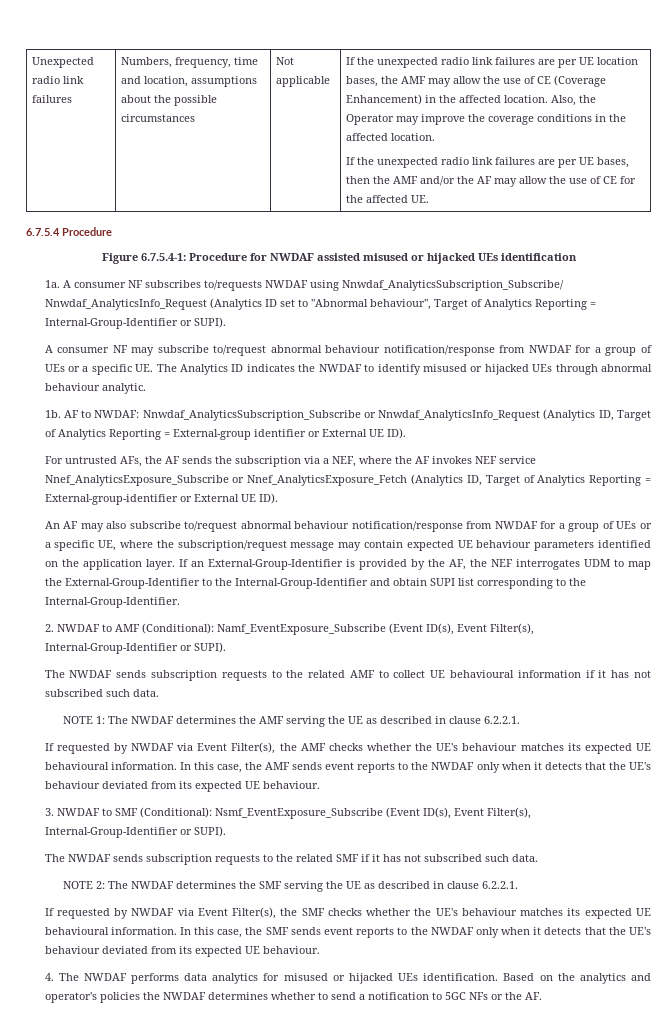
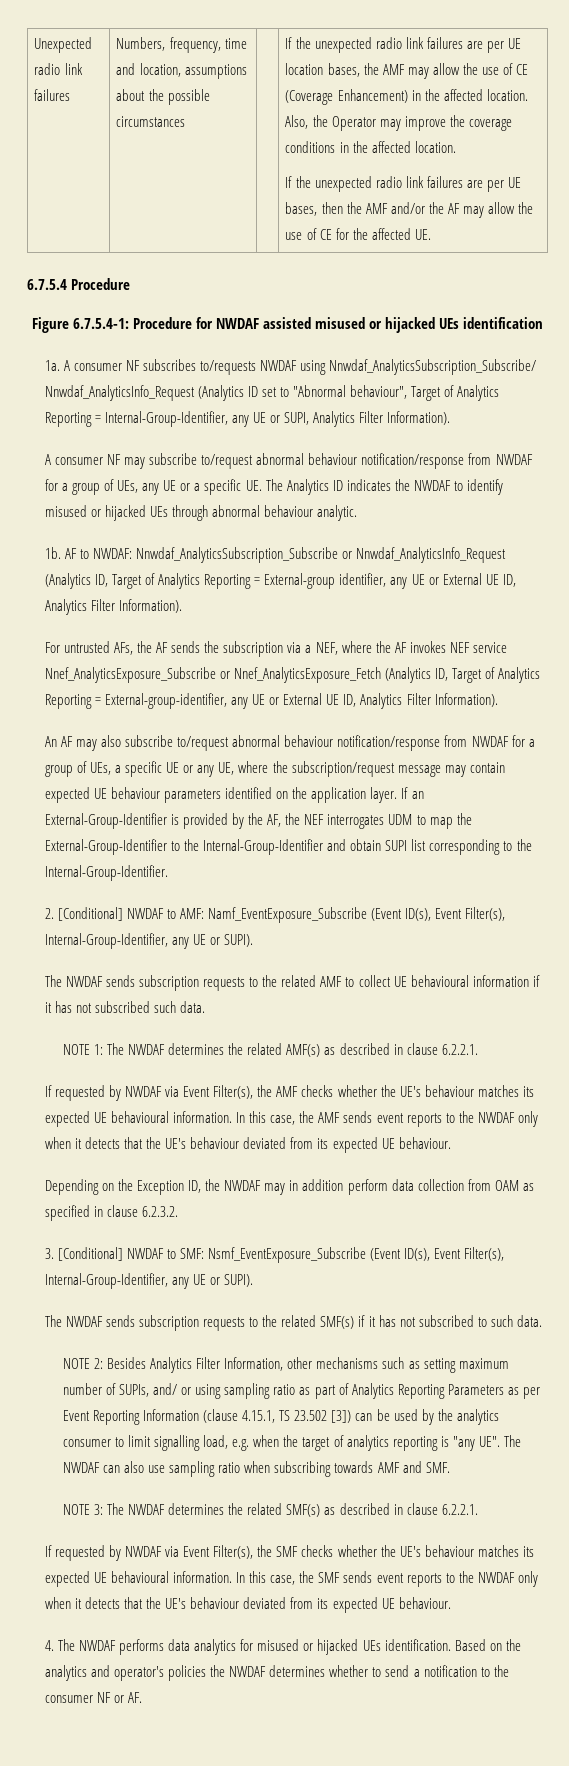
[276,57,295,65] [276,76,331,87] Not applicable -> (186, 121) none
[44,317,226,329] Internal-Group-Identifier or SUPI). -> [105,411,451,427] Internal-Group-Identifier, any UE or SUPI, Analytics Filter Information).
[44,364,65,372] UEs -> [117,480,177,495] UEs, any UE
[253,428,406,439] identifier or External UE ID). -> [339,573,516,589] [45,599,183,615] identifier, any UE or External UE ID, Analytics Filter Information).
[44,493,278,505] External-group-identifier or External UE ID). -> [105,693,498,709] External-group-identifier, any UE or External UE ID, Analytics Filter Information).
[616,521,653,529] [44,540,95,551] UEs or a specific -> [90,761,215,777] UEs, a specific UE or any
[56,623,214,634] NWDAF to AMF (Conditional): -> [58,907,205,921] [Conditional] NWDAF to AMF:
[44,643,178,654] Internal-Group-Identifier -> [45,933,207,949] Internal-Group-Identifier, any UE
[259,716,364,727] AMF serving the UE -> [247,1043,321,1057] related AMF(s)
(320, 785) none -> [45,1179,534,1195] [45,1205,179,1221] // Depending on the Exception ID, the NWDAF may in addition perform data collection from OAM as specified in clause 6.2.3.2.
[56,807,212,818] NWDAF to SMF (Conditional): -> [58,1247,205,1261] [Conditional] NWDAF to SMF:
[44,827,178,838] Internal-Group-Identifier -> [45,1273,207,1289] Internal-Group-Identifier, any UE
[335,854,482,862] SMF if it has not subscribed -> [320,1315,487,1329] SMF(s) if it has not subscribed to
[108,881,362,892] The NWDAF determines the SMF serving the UE -> [107,1357,509,1373] [63,1383,540,1399] [63,1409,499,1425] [63,1435,521,1451] [63,1461,450,1477] [63,1503,321,1517] Besides Analytics Filter Information, other mechanisms such as setting maximum number of SUPIs, and/ or using sampling ratio as part of Analytics Reporting Parameters as per Event Reporting Information (clause 4.15.1, TS 23.502 [3]) can be used by the analytics consumer to limit signalling load, e.g. when the target of analytics reporting is "any UE". The NWDAF can also use sampling ratio when subscribing towards AMF and SMF. // NOTE 3: The NWDAF determines the related SMF(s)
[444,992,522,1000] 5GC NFs or the -> [493,1665,509,1677] [45,1692,125,1703] the consumer NF or

